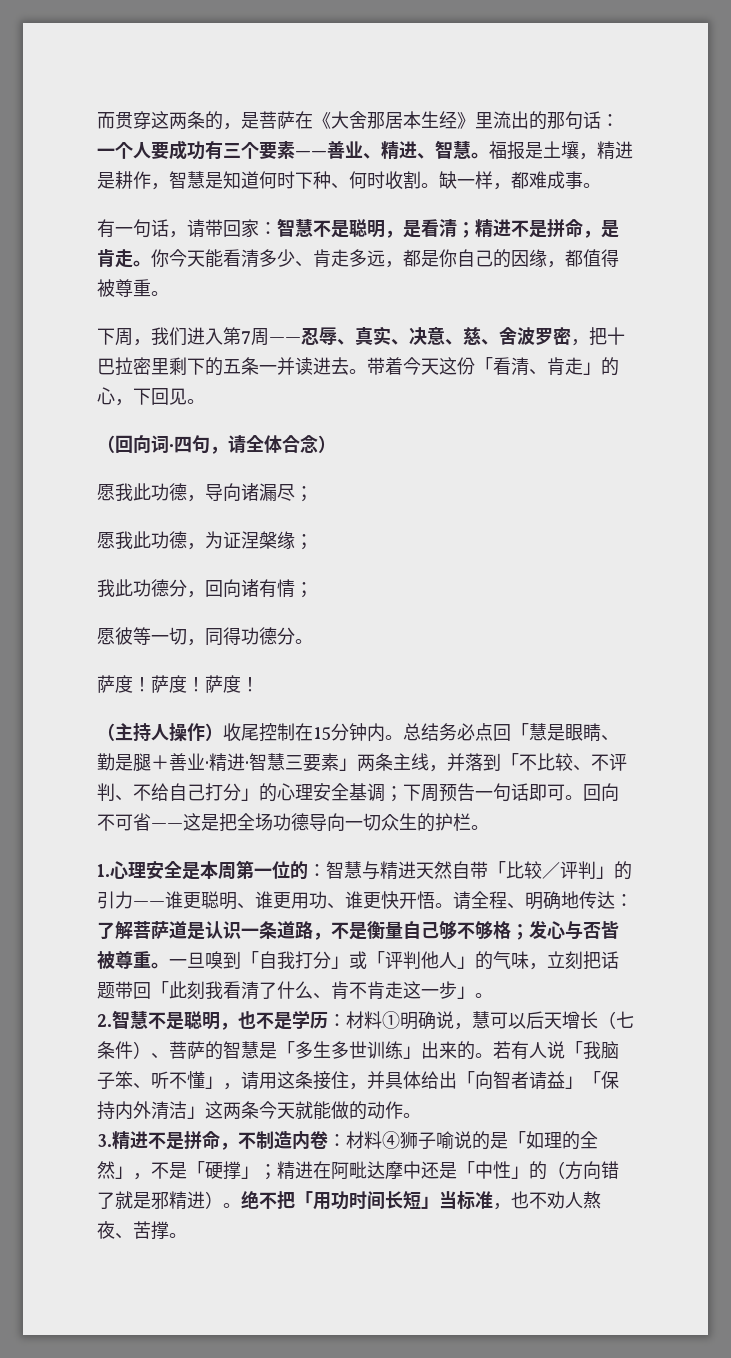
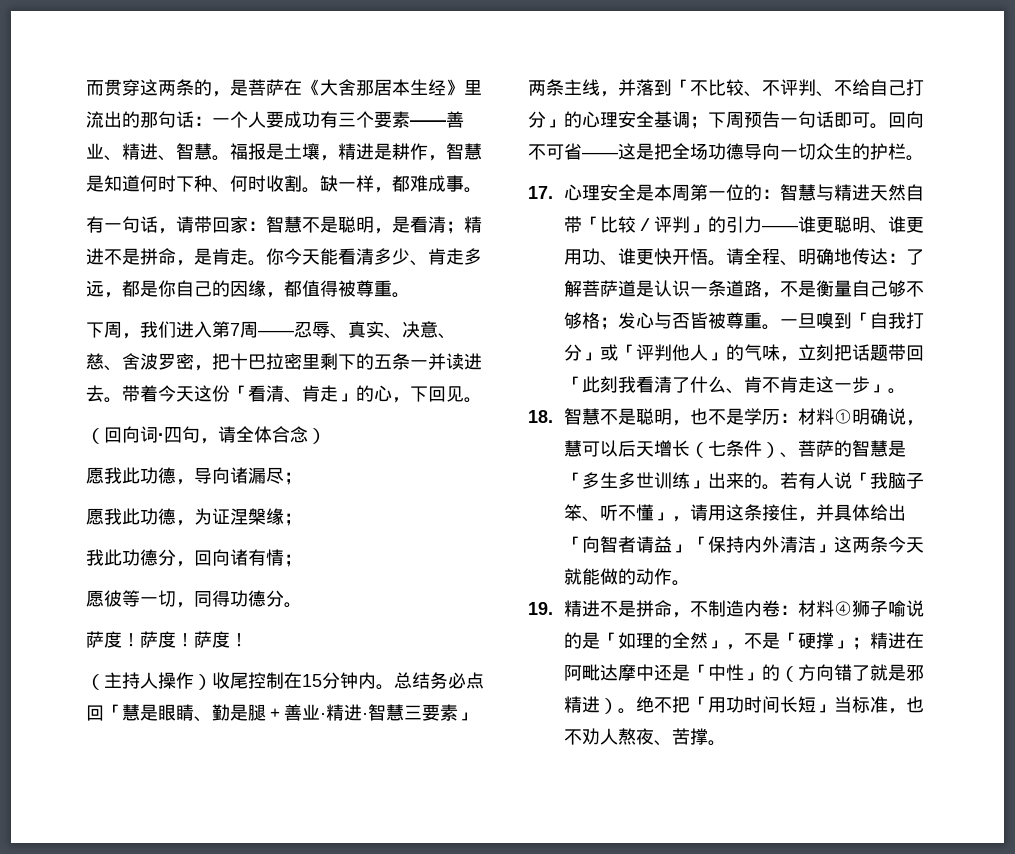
[97,864,110,877] 1. -> [528,186,553,199] 17.
[97,1014,112,1027] 2. -> [528,410,553,423] 18.
[97,1134,112,1147] 3. -> [528,602,553,615] 19.

